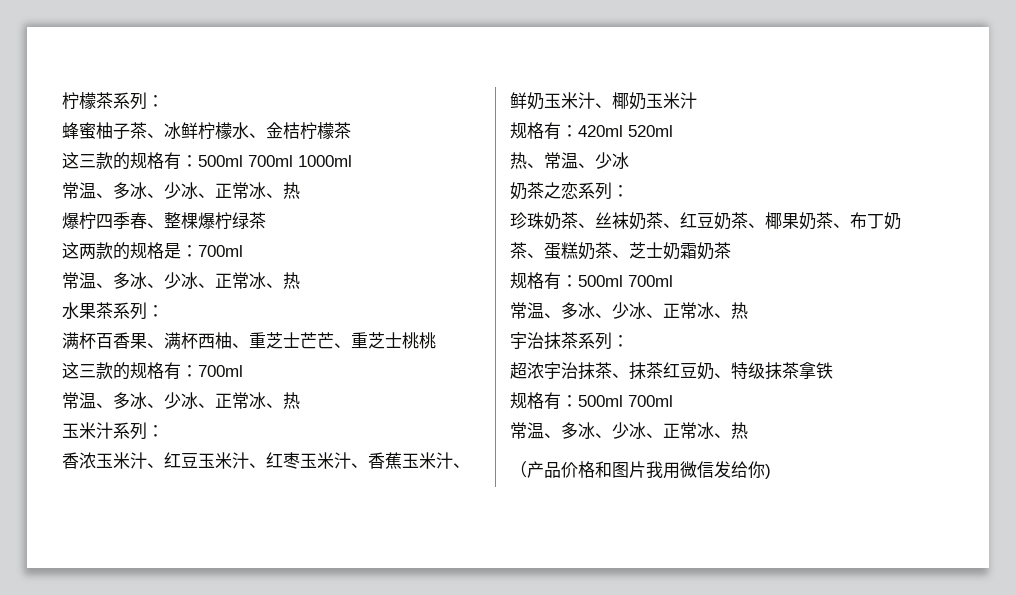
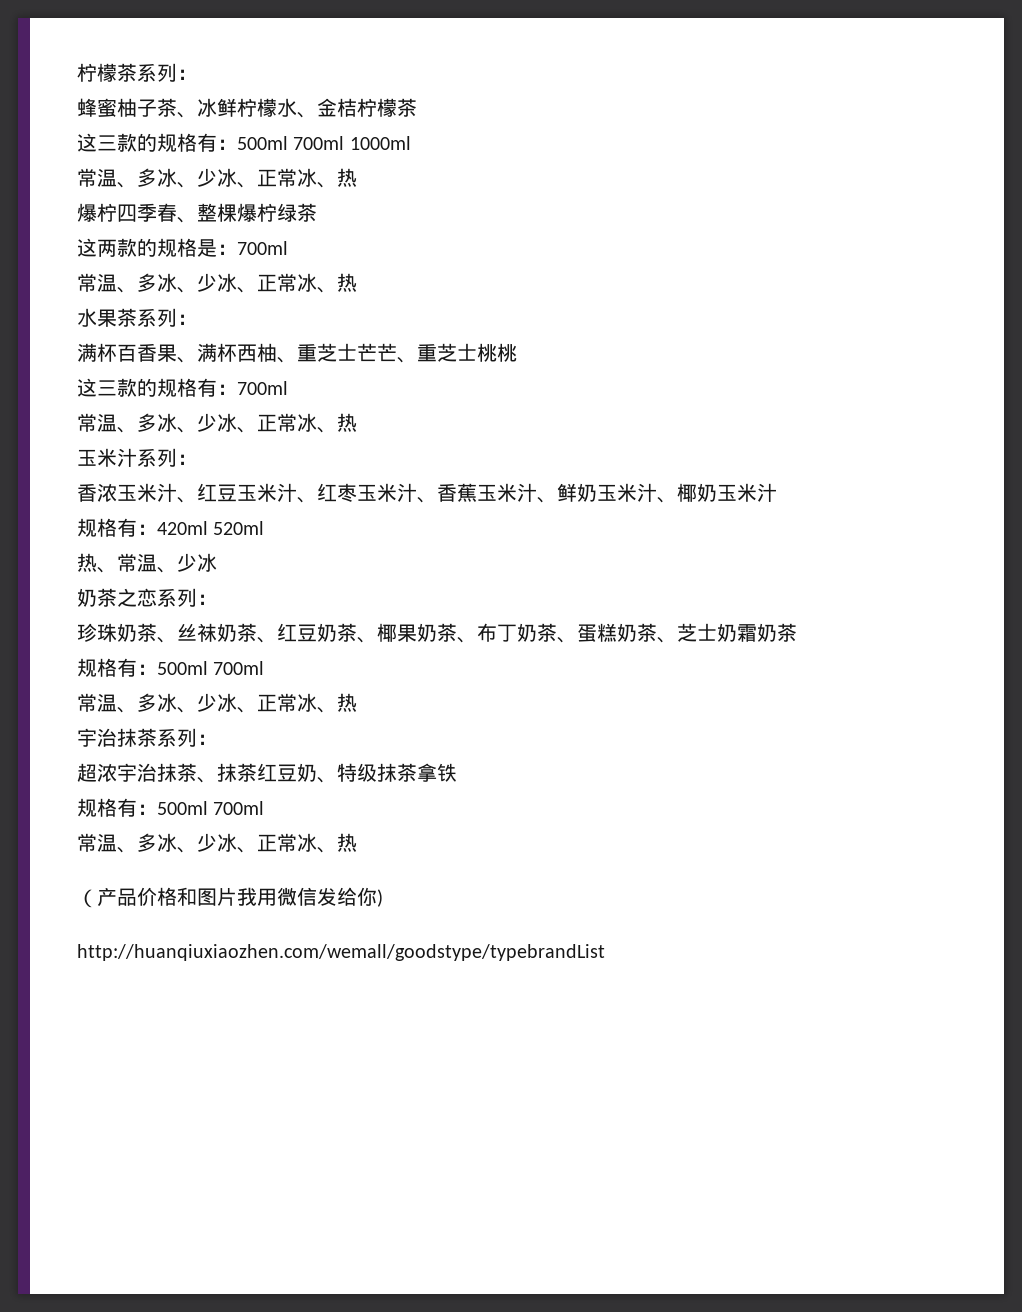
(771, 471) none -> [77,944,605,961] // http://huanqiuxiaozhen.com/wemall/goodstype/typebrandList

